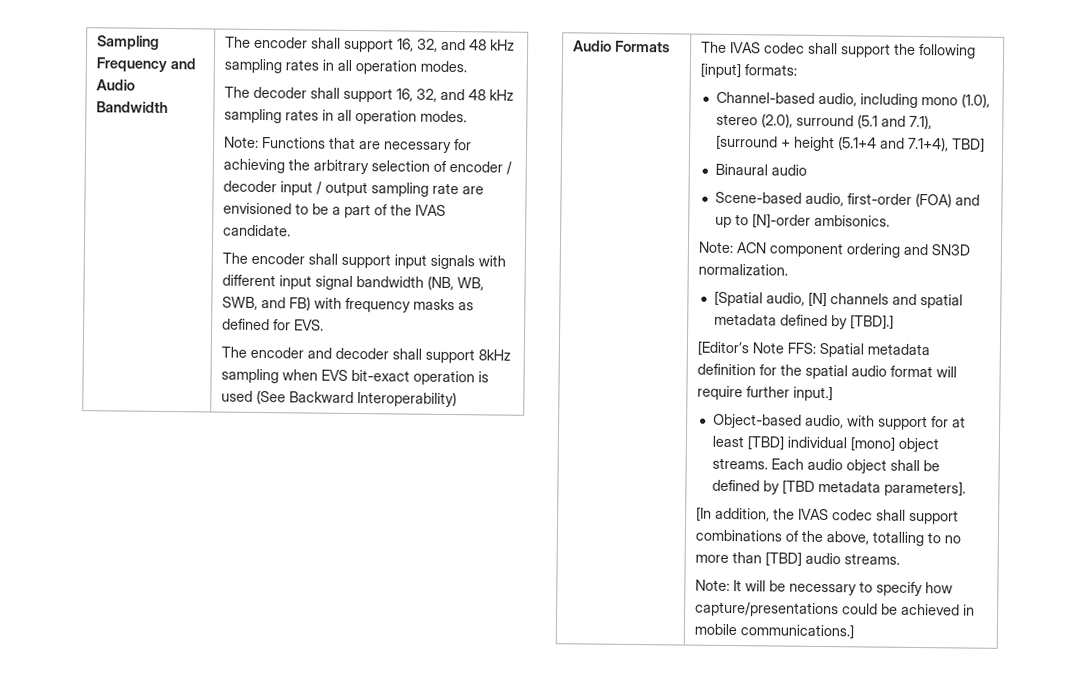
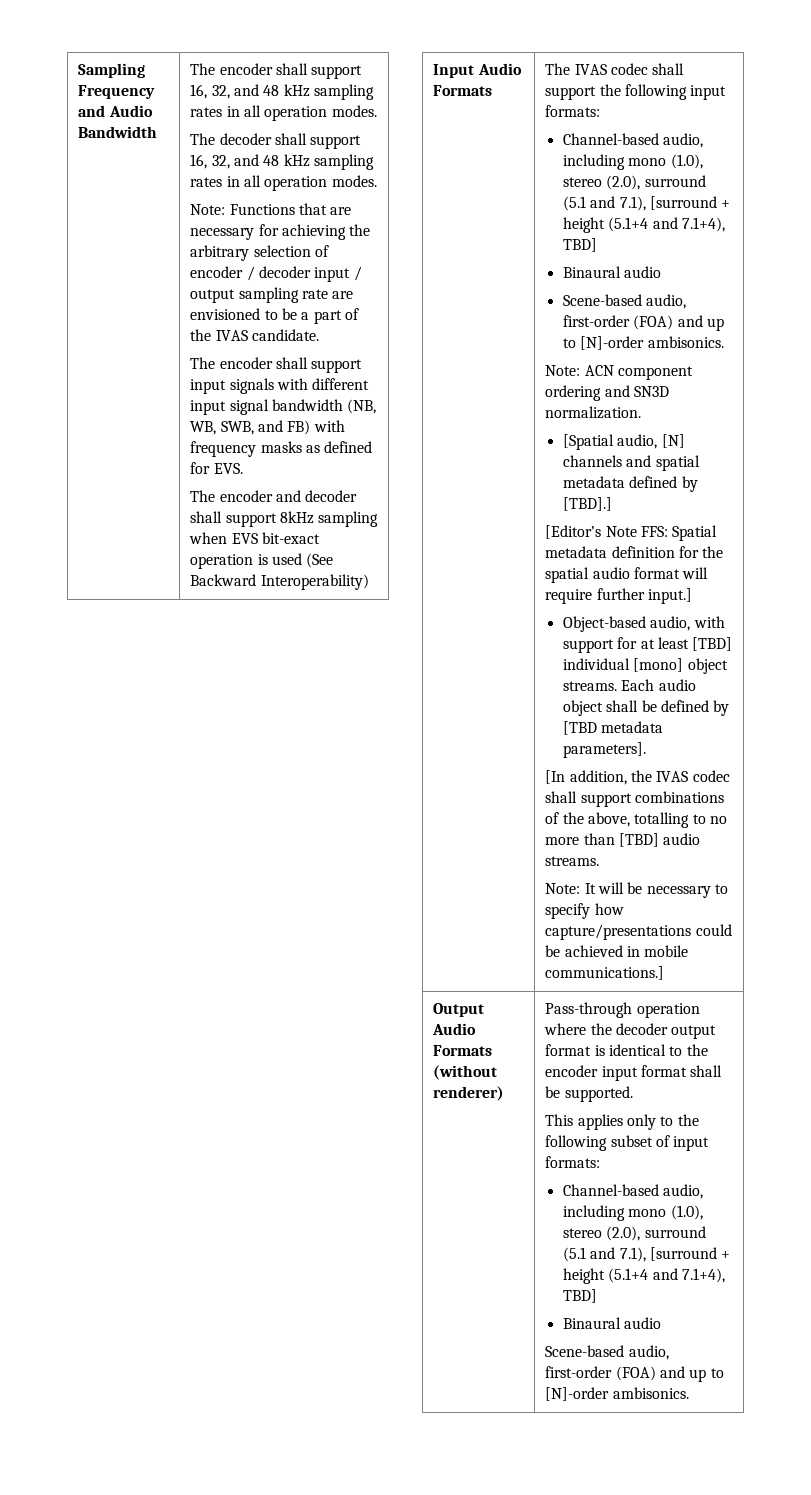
(457, 399) none -> [433,64,475,78] Input
[699,62,741,79] [input] -> [690,85,727,100] input
(854, 631) none -> [433,1003,485,1017] [432,1023,477,1035] [433,1045,493,1056] [433,1065,498,1080] [433,1086,505,1101] [545,1002,700,1018] [544,1023,717,1039] [545,1044,708,1056] [545,1065,723,1081] [545,1086,633,1102] [545,1114,699,1130] [545,1135,710,1151] [545,1156,601,1168] [562,1184,704,1199] [562,1205,703,1221] [562,1226,706,1241] [562,1247,731,1262] [562,1268,725,1284] [562,1289,597,1303] [562,1317,662,1329] [545,1345,669,1360] [545,1366,724,1382] [545,1387,689,1401] // Output Audio Formats (without renderer) | Pass-through operation where the decoder output format is identical to the encoder input format shall be supported. // This applies only to the following subset of input formats: // Channel-based audio, including mono (1.0), stereo (2.0), surround (5.1 and 7.1), [surround + height (5.1+4 and 7.1+4), TBD] // Binaural audio // Scene-based audio, first-order (FOA) and up to [N]-order ambisonics.

